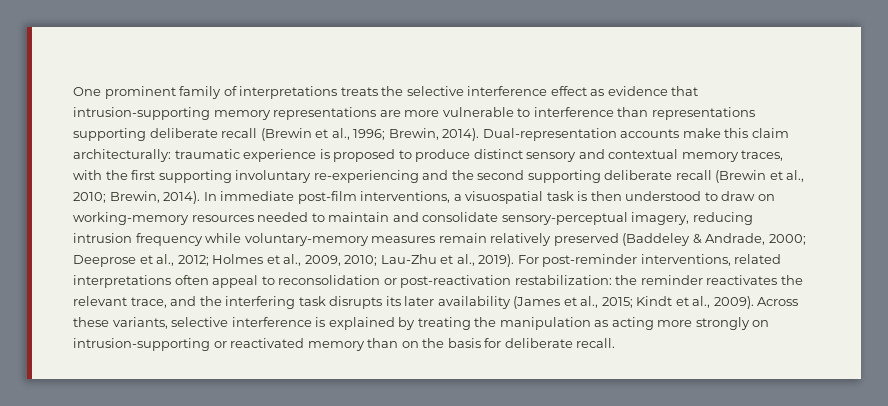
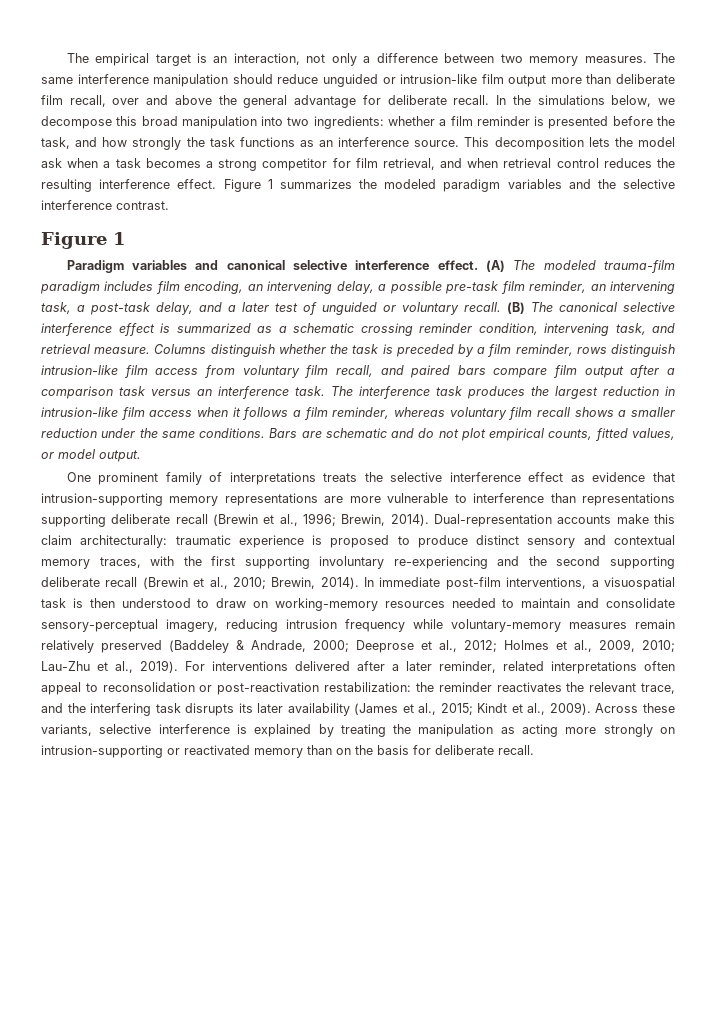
(73, 91) none -> [66,53,675,66] [41,74,675,87] [41,95,676,108] [41,116,675,129] [41,137,675,150] [41,158,675,171] [41,179,675,192] [41,200,169,210] [41,232,126,249] [66,260,675,273] [40,281,675,294] [41,302,675,315] [41,323,675,336] [41,344,675,357] [41,365,675,378] [41,386,675,399] [41,407,675,420] [41,428,675,441] [41,449,141,462] The empirical target is an interaction, not only a difference between two memory measures. The same interference manipulation should reduce unguided or intrusion-like film output more than deliberate film recall, over and above the general advantage for deliberate recall. In the simulations below, we decompose this broad manipulation into two ingredients: whether a film reminder is presented before the task, and how strongly the task functions as an interference source. This decomposition lets the model ask when a task becomes a strong competitor for film retrieval, and when retrieval control reduces the resulting interference effect. Figure 1 summarizes the modeled paradigm variables and the selective interference contrast. // Figure 1 // Paradigm variables and canonical selective interference effect. (A) The modeled trauma-film paradigm includes film encoding, an intervening delay, a possible pre-task film reminder, an intervening task, a post-task delay, and a later test of unguided or voluntary recall. (B) The canonical selective interference effect is summarized as a schematic crossing reminder condition, intervening task, and retrieval measure. Columns distinguish whether the task is preceded by a film reminder, rows distinguish intrusion-like film access from voluntary film recall, and paired bars compare film output after a comparison task versus an interference task. The interference task produces the largest reduction in intrusion-like film access when it follows a film reminder, whereas voluntary film recall shows a smaller reduction under the same conditions. Bars are schematic and do not plot empirical counts, fitted values, or model output. //
[542,254,731,267] post-reminder interventions, -> [212,661,496,673] interventions delivered after a later reminder,

